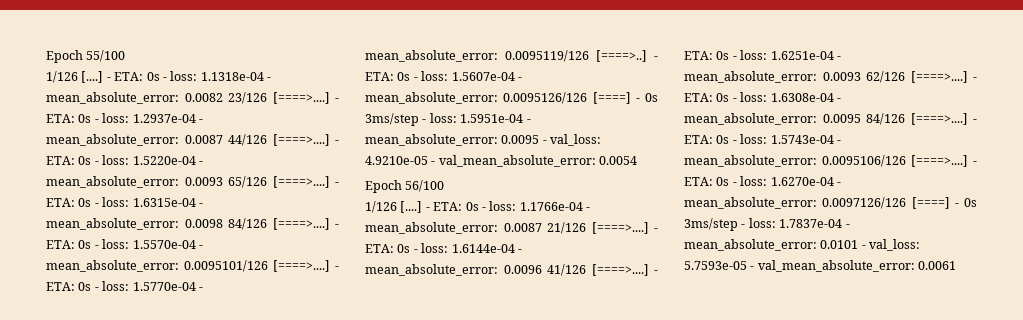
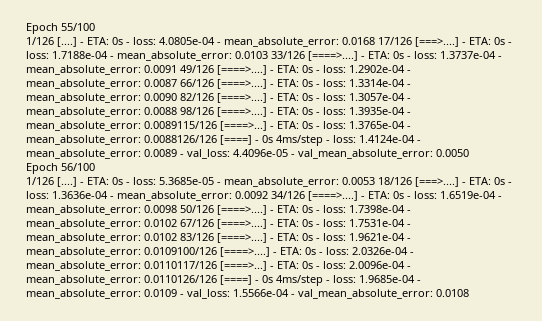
[200,72,271,81] [46,92,339,104] [46,113,203,123] [46,134,339,146] [46,155,203,165] [46,176,339,188] [46,197,203,207] [46,218,339,230] [46,239,203,249] [46,260,339,272] [46,281,203,291] [365,50,658,62] [365,71,522,81] [365,92,658,104] [365,113,531,126] [365,134,602,146] [365,155,638,167] 1.1318e-04 - mean_absolute_error: 0.0082 23/126 [====>....] - ETA: 0s - loss: 1.2937e-04 - mean_absolute_error: 0.0087 44/126 [====>....] - ETA: 0s - loss: 1.5220e-04 - mean_absolute_error: 0.0093 65/126 [====>....] - ETA: 0s - loss: 1.6315e-04 - mean_absolute_error: 0.0098 84/126 [====>....] - ETA: 0s - loss: 1.5570e-04 - mean_absolute_error: 0.0095101/126 [====>....] - ETA: 0s - loss: 1.5770e-04 - mean_absolute_error: 0.0095119/126 [====>..] - ETA: 0s - loss: 1.5607e-04 - mean_absolute_error: 0.0095126/126 [====] - 0s 3ms/step - loss: 1.5951e-04 - mean_absolute_error: 0.0095 - val_loss: 4.9210e-05 - val_mean_absolute_error: 0.0054 -> [159,37,512,47] [26,51,502,61] [26,65,411,75] [26,79,411,89] [26,93,411,103] [26,107,411,117] [26,121,411,131] [26,135,421,146] [26,149,469,159] 4.0805e-04 - mean_absolute_error: 0.0168 17/126 [===>....] - ETA: 0s - loss: 1.7188e-04 - mean_absolute_error: 0.0103 33/126 [====>....] - ETA: 0s - loss: 1.3737e-04 - mean_absolute_error: 0.0091 49/126 [====>....] - ETA: 0s - loss: 1.2902e-04 - mean_absolute_error: 0.0087 66/126 [====>....] - ETA: 0s - loss: 1.3314e-04 - mean_absolute_error: 0.0090 82/126 [====>....] - ETA: 0s - loss: 1.3057e-04 - mean_absolute_error: 0.0088 98/126 [====>....] - ETA: 0s - loss: 1.3935e-04 - mean_absolute_error: 0.0089115/126 [====>...] - ETA: 0s - loss: 1.3765e-04 - mean_absolute_error: 0.0088126/126 [====] - 0s 4ms/step - loss: 1.4124e-04 - mean_absolute_error: 0.0089 - val_loss: 4.4096e-05 - val_mean_absolute_error: 0.0050
[519,202,590,211] [365,222,658,234] [365,243,522,253] [365,264,658,276] [684,50,841,60] [684,71,977,83] [684,92,841,102] [684,113,977,125] [684,134,841,144] [684,155,977,167] [684,176,841,186] [684,197,977,209] [684,218,850,231] [684,239,921,251] [684,260,957,272] 1.1766e-04 - mean_absolute_error: 0.0087 21/126 [====>....] - ETA: 0s - loss: 1.6144e-04 - mean_absolute_error: 0.0096 41/126 [====>....] - ETA: 0s - loss: 1.6251e-04 - mean_absolute_error: 0.0093 62/126 [====>....] - ETA: 0s - loss: 1.6308e-04 - mean_absolute_error: 0.0095 84/126 [====>....] - ETA: 0s - loss: 1.5743e-04 - mean_absolute_error: 0.0095106/126 [====>....] - ETA: 0s - loss: 1.6270e-04 - mean_absolute_error: 0.0097126/126 [====] - 0s 3ms/step - loss: 1.7837e-04 - mean_absolute_error: 0.0101 - val_loss: 5.7593e-05 - val_mean_absolute_error: 0.0061 -> [159,177,512,187] [26,191,502,201] [26,205,411,215] [26,219,411,229] [26,233,411,243] [26,247,414,257] [26,261,411,271] [26,275,421,286] [26,289,469,299] 5.3685e-05 - mean_absolute_error: 0.0053 18/126 [===>....] - ETA: 0s - loss: 1.3636e-04 - mean_absolute_error: 0.0092 34/126 [====>....] - ETA: 0s - loss: 1.6519e-04 - mean_absolute_error: 0.0098 50/126 [====>....] - ETA: 0s - loss: 1.7398e-04 - mean_absolute_error: 0.0102 67/126 [====>....] - ETA: 0s - loss: 1.7531e-04 - mean_absolute_error: 0.0102 83/126 [====>....] - ETA: 0s - loss: 1.9621e-04 - mean_absolute_error: 0.0109100/126 [====>....] - ETA: 0s - loss: 2.0326e-04 - mean_absolute_error: 0.0110117/126 [====>...] - ETA: 0s - loss: 2.0096e-04 - mean_absolute_error: 0.0110126/126 [====] - 0s 4ms/step - loss: 1.9685e-04 - mean_absolute_error: 0.0109 - val_loss: 1.5566e-04 - val_mean_absolute_error: 0.0108

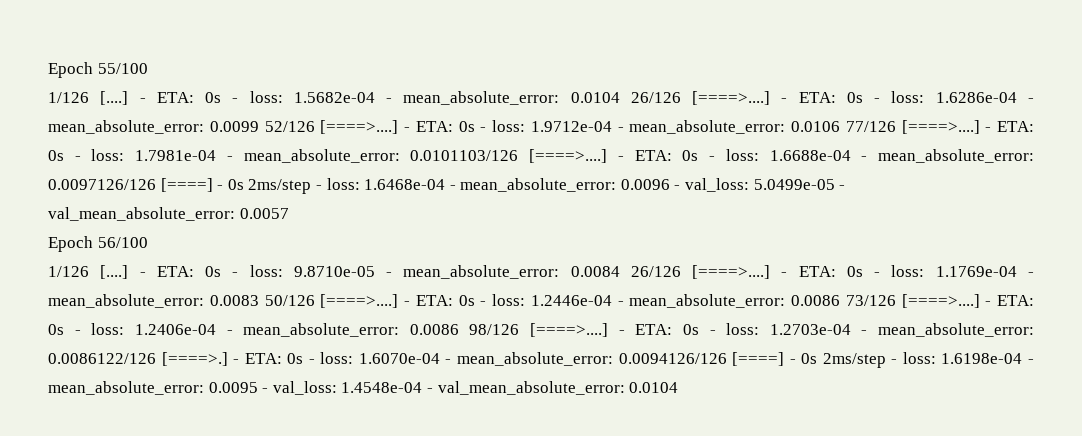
[159,37,512,47] [26,51,502,61] [26,65,411,75] [26,79,411,89] [26,93,411,103] [26,107,411,117] [26,121,411,131] [26,135,421,146] [26,149,469,159] 4.0805e-04 - mean_absolute_error: 0.0168 17/126 [===>....] - ETA: 0s - loss: 1.7188e-04 - mean_absolute_error: 0.0103 33/126 [====>....] - ETA: 0s - loss: 1.3737e-04 - mean_absolute_error: 0.0091 49/126 [====>....] - ETA: 0s - loss: 1.2902e-04 - mean_absolute_error: 0.0087 66/126 [====>....] - ETA: 0s - loss: 1.3314e-04 - mean_absolute_error: 0.0090 82/126 [====>....] - ETA: 0s - loss: 1.3057e-04 - mean_absolute_error: 0.0088 98/126 [====>....] - ETA: 0s - loss: 1.3935e-04 - mean_absolute_error: 0.0089115/126 [====>...] - ETA: 0s - loss: 1.3765e-04 - mean_absolute_error: 0.0088126/126 [====] - 0s 4ms/step - loss: 1.4124e-04 - mean_absolute_error: 0.0089 - val_loss: 4.4096e-05 - val_mean_absolute_error: 0.0050 -> [293,91,1035,105] [48,120,1034,134] [48,149,1034,163] [48,178,846,194] [48,207,289,221] 1.5682e-04 - mean_absolute_error: 0.0104 26/126 [====>....] - ETA: 0s - loss: 1.6286e-04 - mean_absolute_error: 0.0099 52/126 [====>....] - ETA: 0s - loss: 1.9712e-04 - mean_absolute_error: 0.0106 77/126 [====>....] - ETA: 0s - loss: 1.7981e-04 - mean_absolute_error: 0.0101103/126 [====>....] - ETA: 0s - loss: 1.6688e-04 - mean_absolute_error: 0.0097126/126 [====] - 0s 2ms/step - loss: 1.6468e-04 - mean_absolute_error: 0.0096 - val_loss: 5.0499e-05 - val_mean_absolute_error: 0.0057
[159,177,512,187] [26,191,502,201] [26,205,177,215] 5.3685e-05 - mean_absolute_error: 0.0053 18/126 [===>....] - ETA: 0s - loss: 1.3636e-04 - mean_absolute_error: 0.0092 34/126 [====>....] - ETA: 0s - loss: 1.6519e-04 - mean_absolute_error: 0.0098 -> [293,265,1035,279] [48,294,259,308] 9.8710e-05 - mean_absolute_error: 0.0084 26/126 [====>....] - ETA: 0s - loss: 1.1769e-04 - mean_absolute_error: 0.0083
[349,205,411,213] [26,219,411,229] [26,233,411,243] [26,247,414,257] [26,261,411,271] [26,275,421,286] [26,289,469,299] 1.7398e-04 - mean_absolute_error: 0.0102 67/126 [====>....] - ETA: 0s - loss: 1.7531e-04 - mean_absolute_error: 0.0102 83/126 [====>....] - ETA: 0s - loss: 1.9621e-04 - mean_absolute_error: 0.0109100/126 [====>....] - ETA: 0s - loss: 2.0326e-04 - mean_absolute_error: 0.0110117/126 [====>...] - ETA: 0s - loss: 2.0096e-04 - mean_absolute_error: 0.0110126/126 [====] - 0s 4ms/step - loss: 1.9685e-04 - mean_absolute_error: 0.0109 - val_loss: 1.5566e-04 - val_mean_absolute_error: 0.0108 -> [530,294,1034,308] [48,323,1034,337] [48,352,1034,368] [48,381,679,395] 1.2446e-04 - mean_absolute_error: 0.0086 73/126 [====>....] - ETA: 0s - loss: 1.2406e-04 - mean_absolute_error: 0.0086 98/126 [====>....] - ETA: 0s - loss: 1.2703e-04 - mean_absolute_error: 0.0086122/126 [====>.] - ETA: 0s - loss: 1.6070e-04 - mean_absolute_error: 0.0094126/126 [====] - 0s 2ms/step - loss: 1.6198e-04 - mean_absolute_error: 0.0095 - val_loss: 1.4548e-04 - val_mean_absolute_error: 0.0104

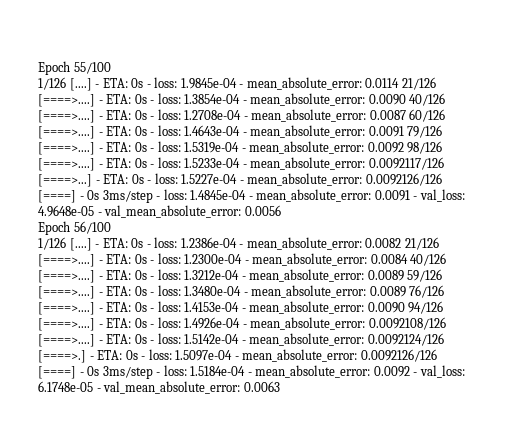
[293,91,1035,105] [48,120,1034,134] [48,149,1034,163] [48,178,846,194] [48,207,289,221] 1.5682e-04 - mean_absolute_error: 0.0104 26/126 [====>....] - ETA: 0s - loss: 1.6286e-04 - mean_absolute_error: 0.0099 52/126 [====>....] - ETA: 0s - loss: 1.9712e-04 - mean_absolute_error: 0.0106 77/126 [====>....] - ETA: 0s - loss: 1.7981e-04 - mean_absolute_error: 0.0101103/126 [====>....] - ETA: 0s - loss: 1.6688e-04 - mean_absolute_error: 0.0097126/126 [====] - 0s 2ms/step - loss: 1.6468e-04 - mean_absolute_error: 0.0096 - val_loss: 5.0499e-05 - val_mean_absolute_error: 0.0057 -> [180,77,436,90] [38,93,446,107] [38,109,446,123] [38,125,443,139] [38,141,443,155] [38,157,444,171] [38,173,442,187] [38,189,465,203] [38,205,281,218] 1.9845e-04 - mean_absolute_error: 0.0114 21/126 [====>....] - ETA: 0s - loss: 1.3854e-04 - mean_absolute_error: 0.0090 40/126 [====>....] - ETA: 0s - loss: 1.2708e-04 - mean_absolute_error: 0.0087 60/126 [====>....] - ETA: 0s - loss: 1.4643e-04 - mean_absolute_error: 0.0091 79/126 [====>....] - ETA: 0s - loss: 1.5319e-04 - mean_absolute_error: 0.0092 98/126 [====>....] - ETA: 0s - loss: 1.5233e-04 - mean_absolute_error: 0.0092117/126 [====>...] - ETA: 0s - loss: 1.5227e-04 - mean_absolute_error: 0.0092126/126 [====] - 0s 3ms/step - loss: 1.4845e-04 - mean_absolute_error: 0.0091 - val_loss: 4.9648e-05 - val_mean_absolute_error: 0.0056
[293,265,1035,279] [48,294,1034,308] [48,323,1034,337] [48,353,156,364] 9.8710e-05 - mean_absolute_error: 0.0084 26/126 [====>....] - ETA: 0s - loss: 1.1769e-04 - mean_absolute_error: 0.0083 50/126 [====>....] - ETA: 0s - loss: 1.2446e-04 - mean_absolute_error: 0.0086 73/126 [====>....] - ETA: 0s - loss: 1.2406e-04 - mean_absolute_error: 0.0086 98/126 [====>....] - ETA: 0s - loss: 1.2703e-04 - mean_absolute_error: 0.0086122/126 -> [180,237,439,250] [38,253,447,267] [38,269,443,283] [38,285,445,299] [38,301,444,315] [38,317,446,331] [38,333,444,347] 1.2386e-04 - mean_absolute_error: 0.0082 21/126 [====>....] - ETA: 0s - loss: 1.2300e-04 - mean_absolute_error: 0.0084 40/126 [====>....] - ETA: 0s - loss: 1.3212e-04 - mean_absolute_error: 0.0089 59/126 [====>....] - ETA: 0s - loss: 1.3480e-04 - mean_absolute_error: 0.0089 76/126 [====>....] - ETA: 0s - loss: 1.4153e-04 - mean_absolute_error: 0.0090 94/126 [====>....] - ETA: 0s - loss: 1.4926e-04 - mean_absolute_error: 0.0092108/126 [====>....] - ETA: 0s - loss: 1.5142e-04 - mean_absolute_error: 0.0092124/126
[358,352,1034,368] [48,381,679,395] 1.6070e-04 - mean_absolute_error: 0.0094126/126 [====] - 0s 2ms/step - loss: 1.6198e-04 - mean_absolute_error: 0.0095 - val_loss: 1.4548e-04 - val_mean_absolute_error: 0.0104 -> [175,349,437,362] [38,365,465,379] [38,381,280,394] 1.5097e-04 - mean_absolute_error: 0.0092126/126 [====] - 0s 3ms/step - loss: 1.5184e-04 - mean_absolute_error: 0.0092 - val_loss: 6.1748e-05 - val_mean_absolute_error: 0.0063

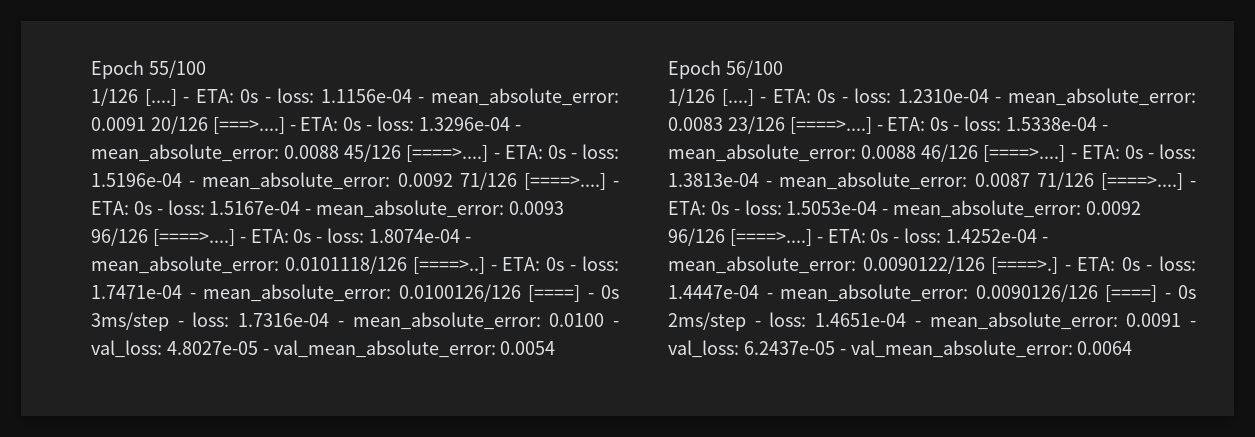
[180,77,436,90] [38,93,446,107] [38,109,446,123] [38,125,443,139] [38,141,443,155] [38,157,444,171] [38,173,442,187] [38,189,465,203] [38,205,281,218] 1.9845e-04 - mean_absolute_error: 0.0114 21/126 [====>....] - ETA: 0s - loss: 1.3854e-04 - mean_absolute_error: 0.0090 40/126 [====>....] - ETA: 0s - loss: 1.2708e-04 - mean_absolute_error: 0.0087 60/126 [====>....] - ETA: 0s - loss: 1.4643e-04 - mean_absolute_error: 0.0091 79/126 [====>....] - ETA: 0s - loss: 1.5319e-04 - mean_absolute_error: 0.0092 98/126 [====>....] - ETA: 0s - loss: 1.5233e-04 - mean_absolute_error: 0.0092117/126 [====>...] - ETA: 0s - loss: 1.5227e-04 - mean_absolute_error: 0.0092126/126 [====] - 0s 3ms/step - loss: 1.4845e-04 - mean_absolute_error: 0.0091 - val_loss: 4.9648e-05 - val_mean_absolute_error: 0.0056 -> [320,88,619,106] [91,116,521,134] [91,144,619,162] [91,172,620,190] [91,200,565,218] [91,228,471,246] [91,256,619,274] [91,284,619,302] [91,312,619,331] [91,340,556,358] 1.1156e-04 - mean_absolute_error: 0.0091 20/126 [===>....] - ETA: 0s - loss: 1.3296e-04 - mean_absolute_error: 0.0088 45/126 [====>....] - ETA: 0s - loss: 1.5196e-04 - mean_absolute_error: 0.0092 71/126 [====>....] - ETA: 0s - loss: 1.5167e-04 - mean_absolute_error: 0.0093 96/126 [====>....] - ETA: 0s - loss: 1.8074e-04 - mean_absolute_error: 0.0101118/126 [====>..] - ETA: 0s - loss: 1.7471e-04 - mean_absolute_error: 0.0100126/126 [====] - 0s 3ms/step - loss: 1.7316e-04 - mean_absolute_error: 0.0100 - val_loss: 4.8027e-05 - val_mean_absolute_error: 0.0054
[180,237,439,250] [38,253,447,267] [38,269,443,283] [38,285,445,299] [38,301,444,315] [38,317,446,331] [38,333,444,347] 1.2386e-04 - mean_absolute_error: 0.0082 21/126 [====>....] - ETA: 0s - loss: 1.2300e-04 - mean_absolute_error: 0.0084 40/126 [====>....] - ETA: 0s - loss: 1.3212e-04 - mean_absolute_error: 0.0089 59/126 [====>....] - ETA: 0s - loss: 1.3480e-04 - mean_absolute_error: 0.0089 76/126 [====>....] - ETA: 0s - loss: 1.4153e-04 - mean_absolute_error: 0.0090 94/126 [====>....] - ETA: 0s - loss: 1.4926e-04 - mean_absolute_error: 0.0092108/126 [====>....] - ETA: 0s - loss: 1.5142e-04 - mean_absolute_error: 0.0092124/126 -> [897,88,1196,106] [668,116,1108,134] [668,144,1196,162] [668,172,1196,190] [668,200,1142,218] [668,228,1048,246] [668,256,985,274] 1.2310e-04 - mean_absolute_error: 0.0083 23/126 [====>....] - ETA: 0s - loss: 1.5338e-04 - mean_absolute_error: 0.0088 46/126 [====>....] - ETA: 0s - loss: 1.3813e-04 - mean_absolute_error: 0.0087 71/126 [====>....] - ETA: 0s - loss: 1.5053e-04 - mean_absolute_error: 0.0092 96/126 [====>....] - ETA: 0s - loss: 1.4252e-04 - mean_absolute_error: 0.0090122/126
[175,349,437,362] [38,365,465,379] [38,381,280,394] 1.5097e-04 - mean_absolute_error: 0.0092126/126 [====] - 0s 3ms/step - loss: 1.5184e-04 - mean_absolute_error: 0.0092 - val_loss: 6.1748e-05 - val_mean_absolute_error: 0.0063 -> [668,284,1196,302] [668,312,1196,331] [668,340,1133,358] 1.4447e-04 - mean_absolute_error: 0.0090126/126 [====] - 0s 2ms/step - loss: 1.4651e-04 - mean_absolute_error: 0.0091 - val_loss: 6.2437e-05 - val_mean_absolute_error: 0.0064

